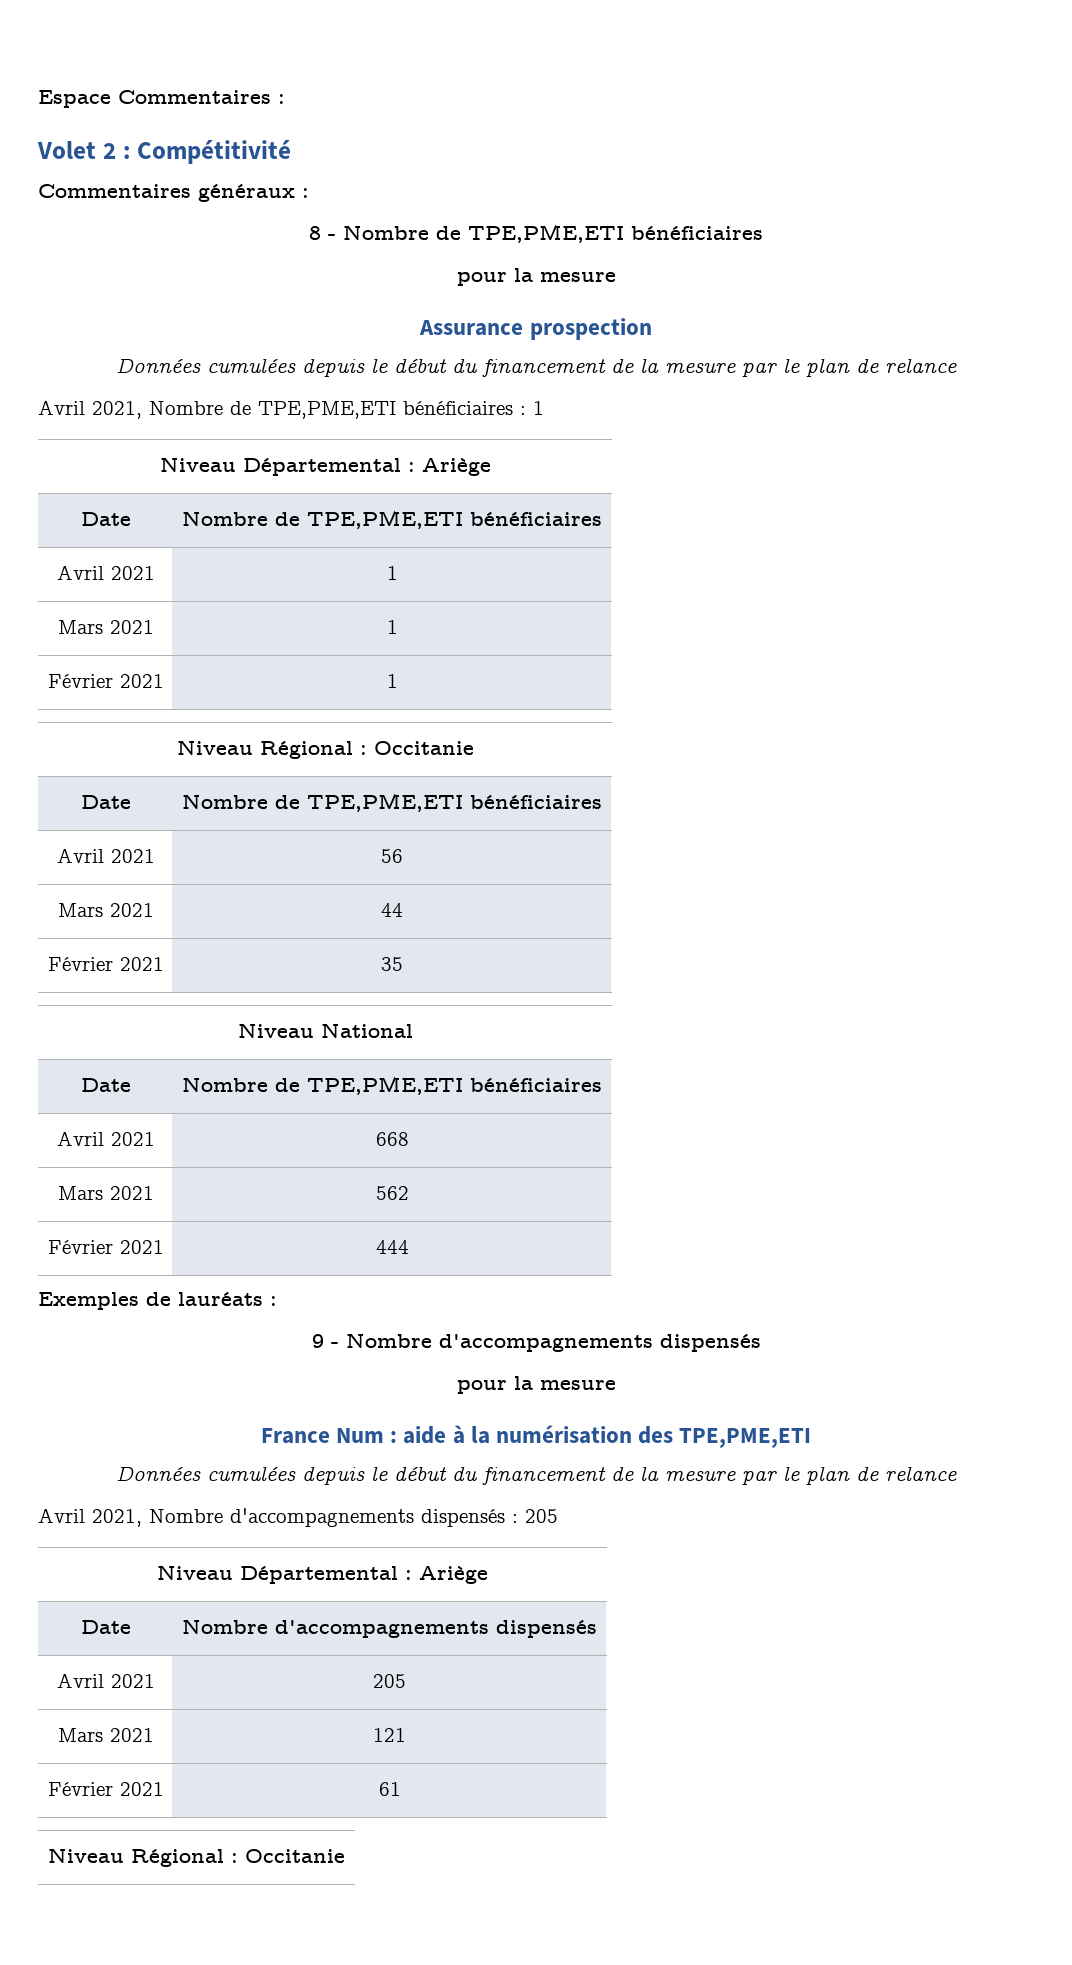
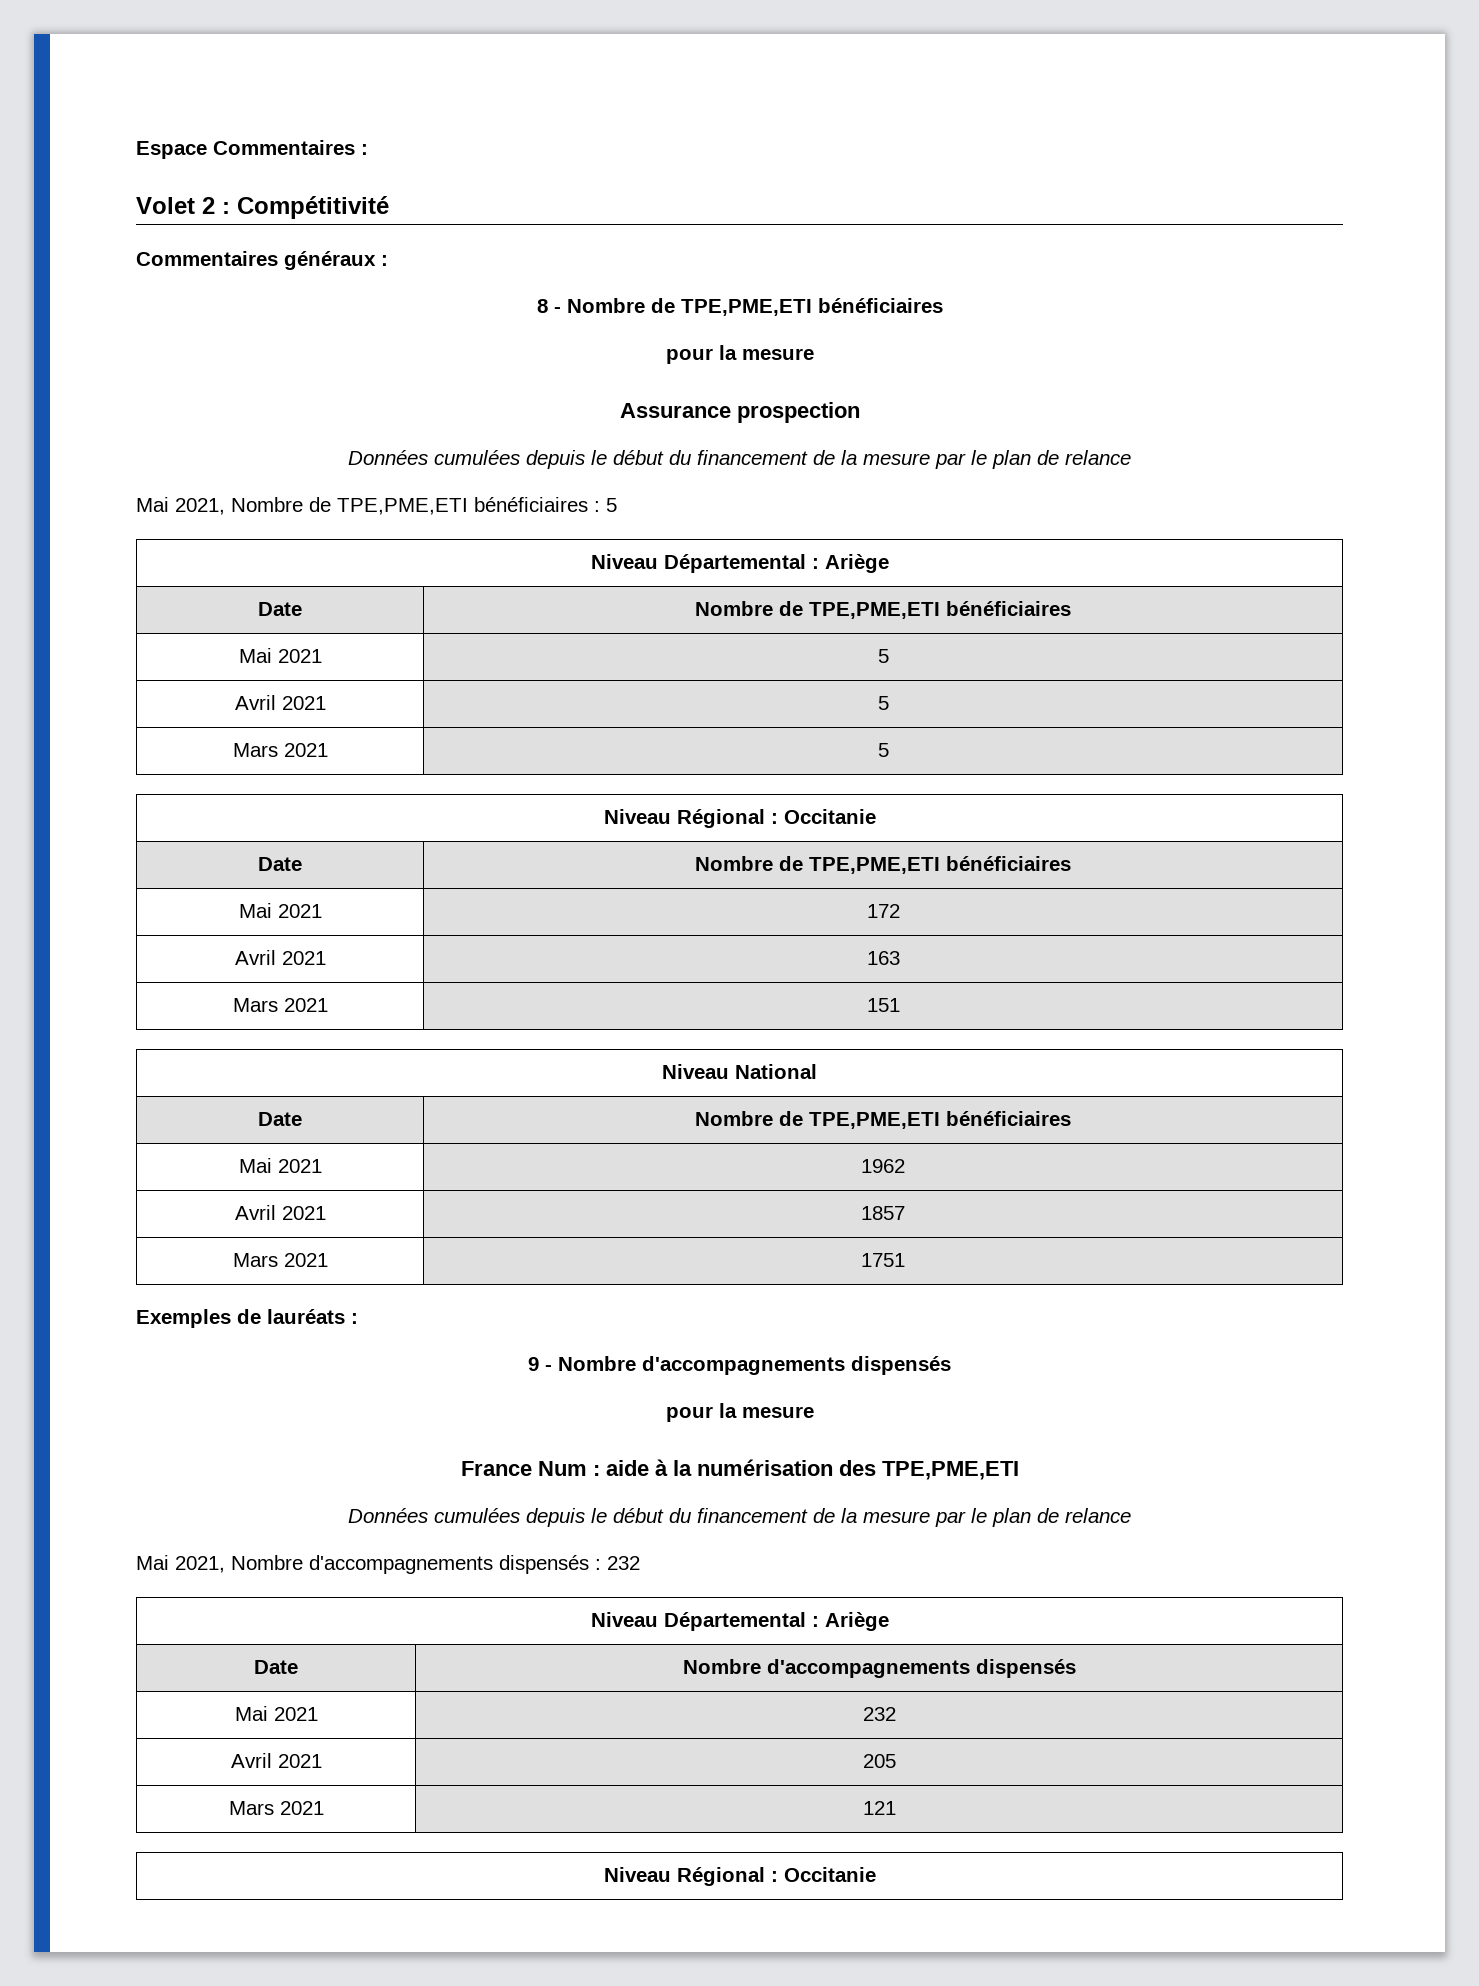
[38,400,85,415] Avril -> [136,497,169,512] Mai
[533,401,544,415] 1 -> [606,498,617,512] 5
[56,565,155,580] [386,566,398,580] [57,620,154,634] [386,620,398,634] [47,674,164,688] [386,674,398,688] // Avril 2021 | 1 // Mars 2021 | 1 // Février 2021 | 1 -> [238,648,322,663] [877,649,889,663] [234,695,326,710] [877,696,889,710] [232,743,328,757] [877,743,889,757] // Mai 2021 | 5 // Avril 2021 | 5 // Mars 2021 | 5
[56,848,155,863] [381,849,403,863] [57,903,154,917] [381,903,403,917] [47,957,164,971] [381,957,403,971] // Avril 2021 | 56 // Mars 2021 | 44 // Février 2021 | 35 -> [238,903,322,918] [866,904,900,918] [234,950,326,965] [866,951,900,965] [232,998,328,1012] [866,998,900,1012] // Mai 2021 | 172 // Avril 2021 | 163 // Mars 2021 | 151
[56,1131,155,1146] [375,1132,409,1146] [57,1186,154,1200] [375,1186,409,1200] [47,1240,164,1254] [375,1240,409,1254] // Avril 2021 | 668 // Mars 2021 | 562 // Février 2021 | 444 -> [238,1158,322,1173] [861,1159,905,1173] [234,1205,326,1220] [861,1206,905,1220] [232,1253,328,1267] [861,1253,905,1267] // Mai 2021 | 1962 // Avril 2021 | 1857 // Mars 2021 | 1751
[38,1508,85,1523] Avril -> [136,1555,169,1570] Mai
[525,1509,558,1523] 205 -> [607,1556,640,1570] 232
(597, 1629) none -> [234,1706,318,1721] [862,1707,896,1721] // Mai 2021 | 232
[47,1782,164,1796] [378,1782,401,1796] // Février 2021 | 61 -> (896, 1808) none

